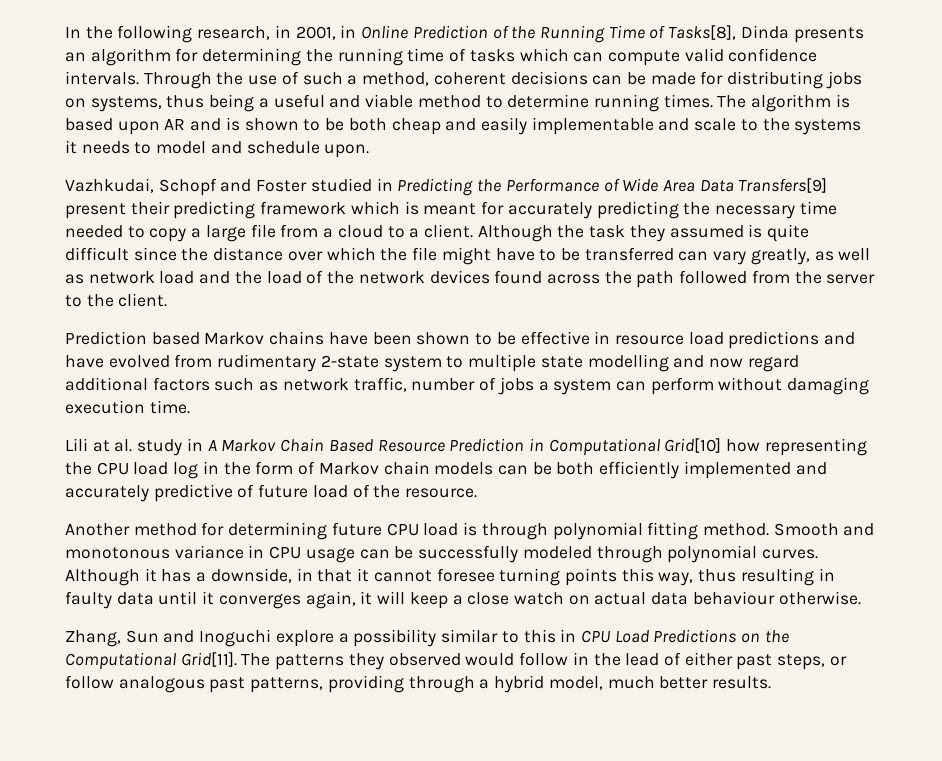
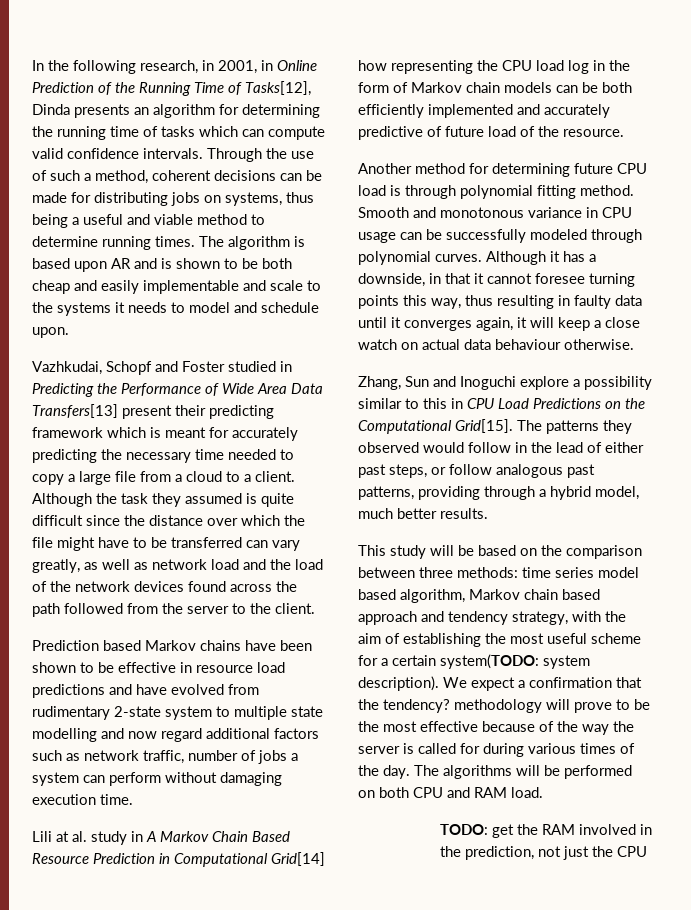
[668,25,737,40] Tasks[8], -> [245,81,311,96] Tasks[12],
[738,178,828,193] Transfers[9] -> [32,404,118,418] Transfers[13]
[664,438,722,453] Grid[10] -> [271,852,325,866] Grid[14]
[180,652,237,667] Grid[11]. -> [455,419,513,433] Grid[15].
(771, 682) none -> [358,545,642,559] [358,567,639,578] [358,589,600,603] [358,611,626,625] [358,633,641,647] [358,654,590,669] [358,676,642,691] [358,699,650,713] [358,721,634,735] [358,743,635,757] [358,765,632,779] [358,787,543,798] [439,824,652,838] [439,846,647,860] // This study will be based on the comparison between three methods: time series model based algorithm, Markov chain based approach and tendency strategy, with the aim of establishing the most useful scheme for a certain system(TODO: system description). We expect a confirmation that the tendency? methodology will prove to be the most effective because of the way the server is called for during various times of the day. The algorithms will be performed on both CPU and RAM load. // TODO: get the RAM involved in the prediction, not just the CPU

